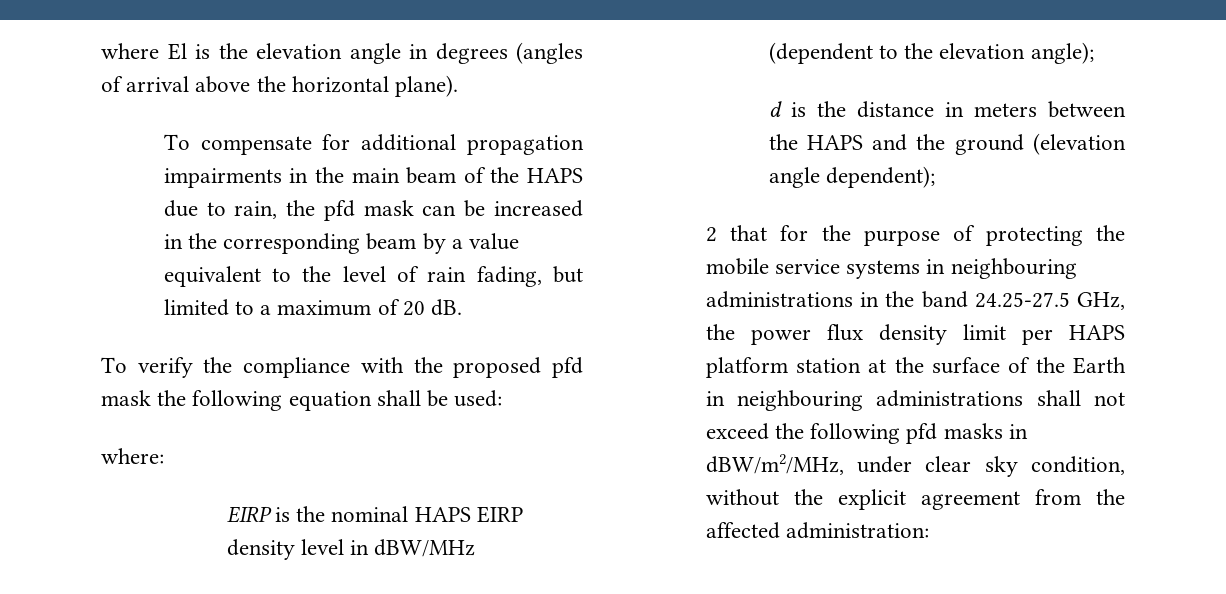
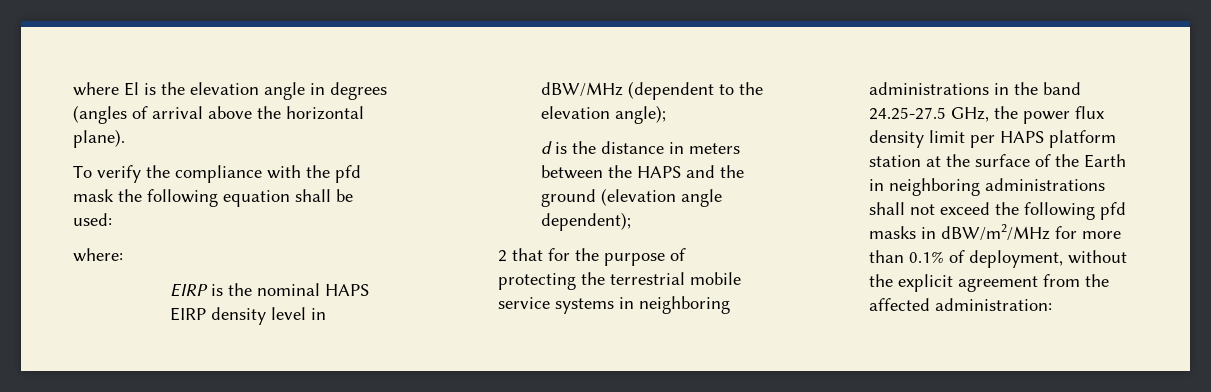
[163,134,584,155] [163,167,583,188] [163,200,583,221] [163,233,520,254] [163,266,583,287] [163,299,463,316] // To compensate for additional propagation impairments in the main beam of the HAPS due to rain, the pfd mask can be increased in the corresponding beam by a value equivalent to the level of rain fading, but limited to a maximum of 20 dB. -> (125, 138) none
[453,357,542,378] proposed -> (330, 171) none
(1125, 233) none -> [609,272,685,285] terrestrial
[950,258,1077,279] neighbouring -> [638,296,730,314] neighboring
[737,390,864,411] neighbouring -> [888,178,980,196] neighboring
[705,454,1125,477] dBW/m2/MHz, under clear sky condition, -> [940,224,1121,241] [868,250,1063,268] dBW/m2/MHz for more than 0.1% of deployment,

